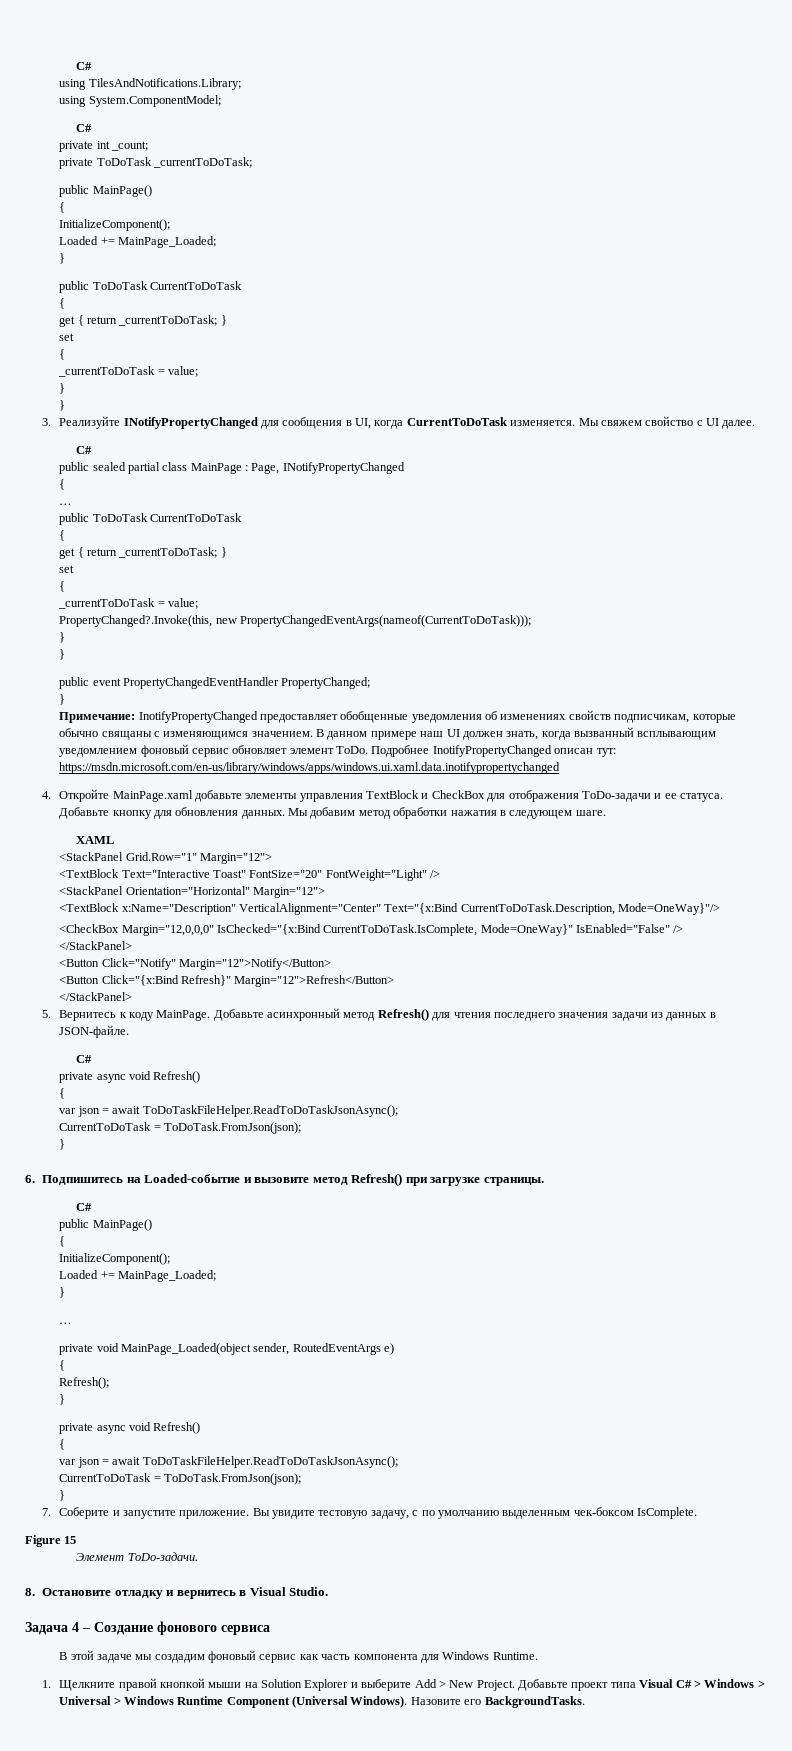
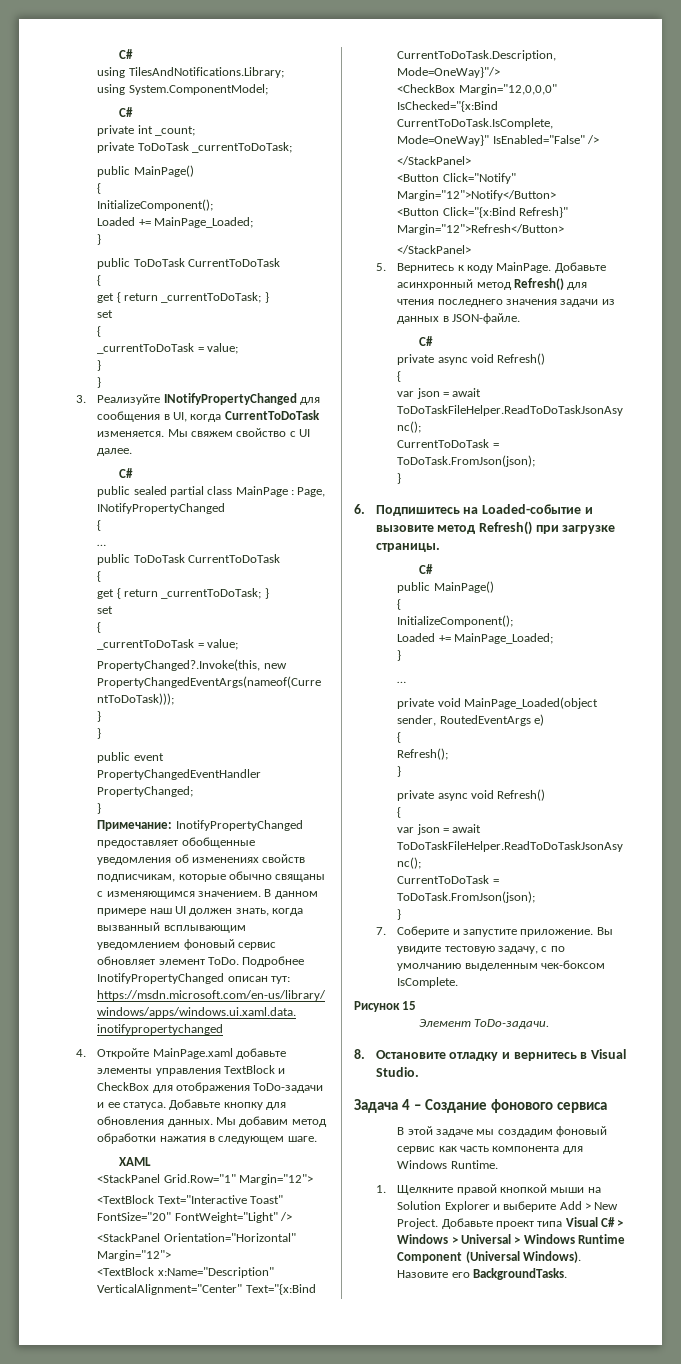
[25,1535,61,1547] Figure -> [354,1001,400,1012] Рисунок

